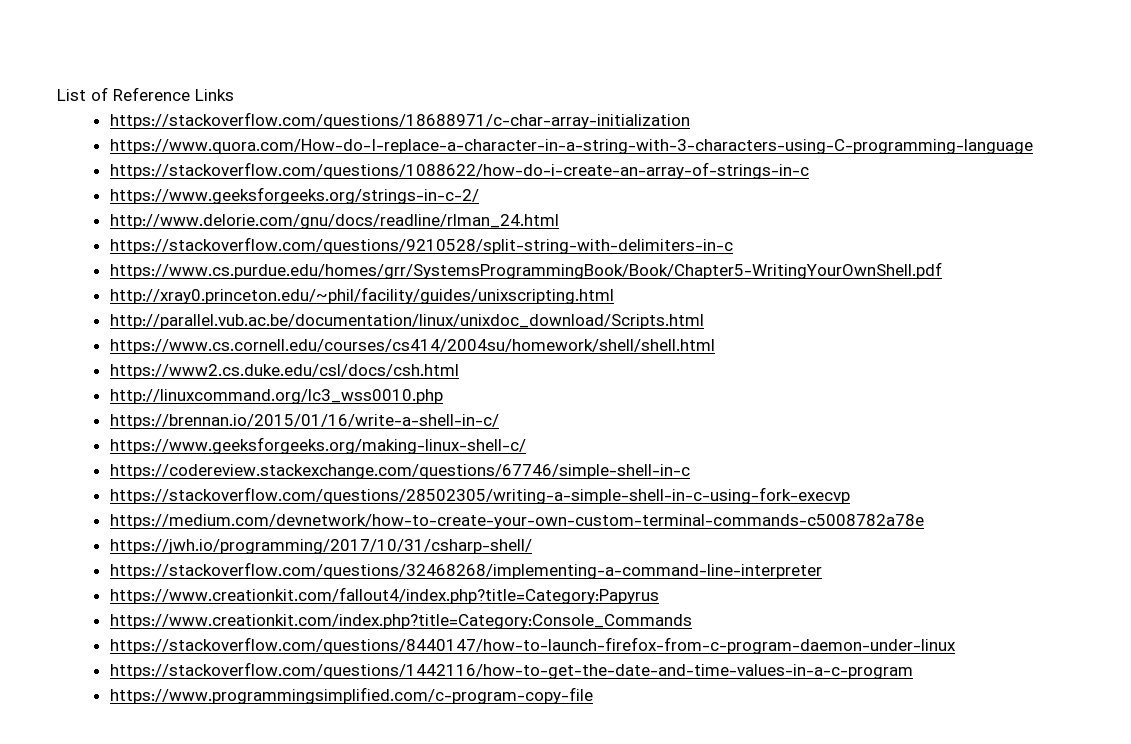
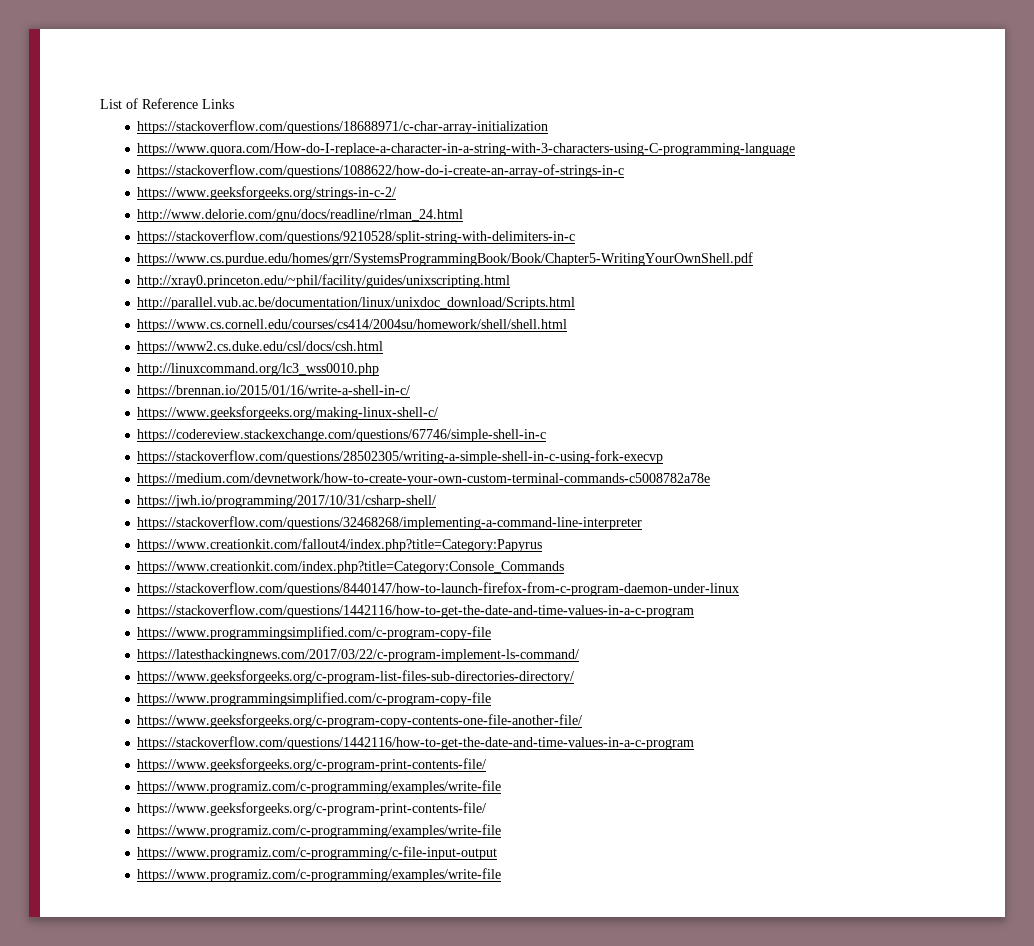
(593, 695) none -> [137,649,580,662] [137,670,575,684] [137,692,492,706] [137,714,583,728] [137,736,695,750] [137,758,487,772] [137,780,502,794] [137,802,487,816] [137,824,502,838] [137,846,498,860] [137,868,502,882] // https://latesthackingnews.com/2017/03/22/c-program-implement-ls-command/ // https://www.geeksforgeeks.org/c-program-list-files-sub-directories-directory/ // https://www.programmingsimplified.com/c-program-copy-file // https://www.geeksforgeeks.org/c-program-copy-contents-one-file-another-file/ // https://stackoverflow.com/questions/1442116/how-to-get-the-date-and-time-values-in-a-c-program // https://www.geeksforgeeks.org/c-program-print-contents-file/ // https://www.programiz.com/c-programming/examples/write-file // https://www.geeksforgeeks.org/c-program-print-contents-file/ // https://www.programiz.com/c-programming/examples/write-file // https://www.programiz.com/c-programming/c-file-input-output // https://www.programiz.com/c-programming/examples/write-file

